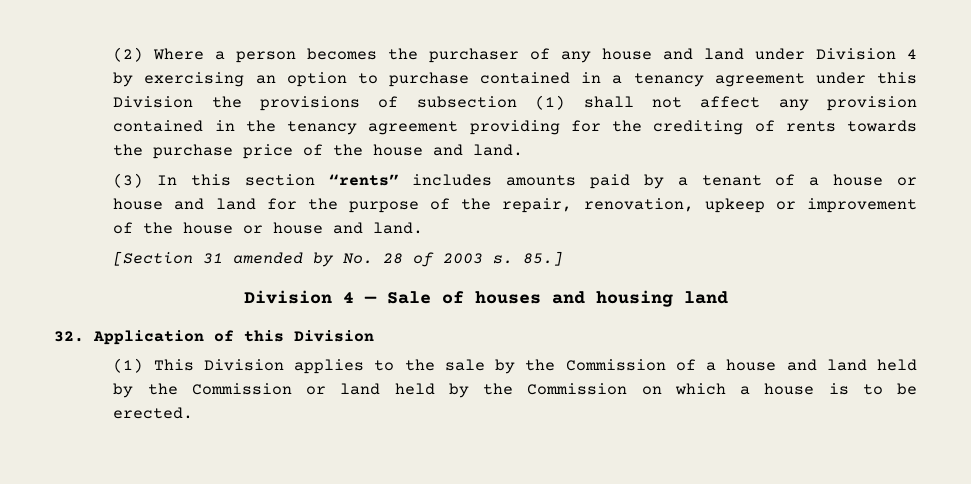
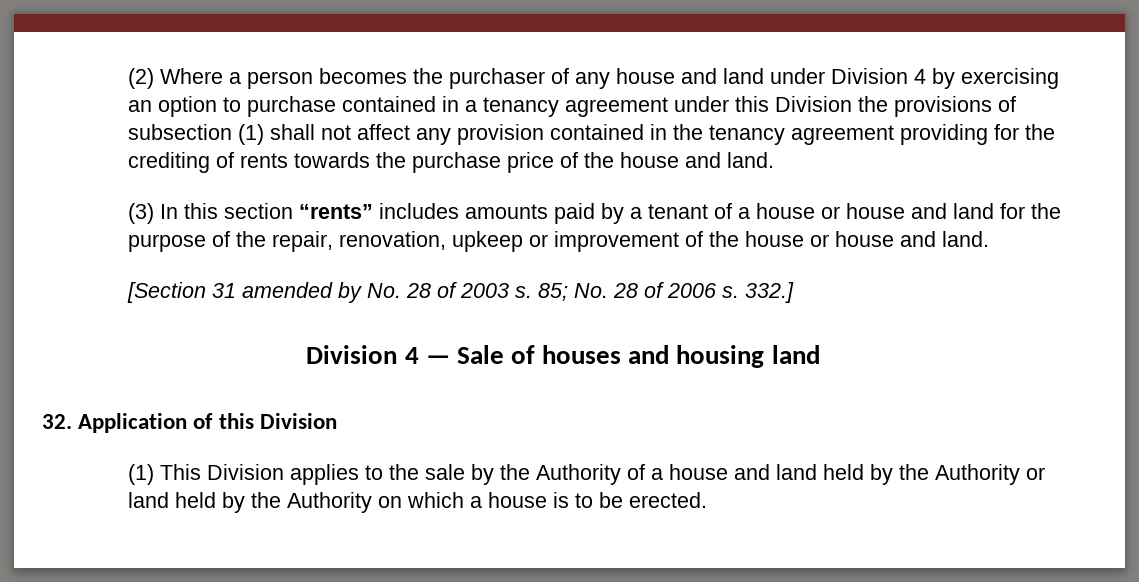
[523,251,564,266] 85.] -> [537,282,794,303] 85; No. 28 of 2006 s. 332.]
[565,359,666,371] Commission -> [535,464,621,485] Authority
[191,383,292,395] Commission -> [934,464,1020,485] Authority
[527,383,628,395] Commission -> [286,492,372,513] Authority

